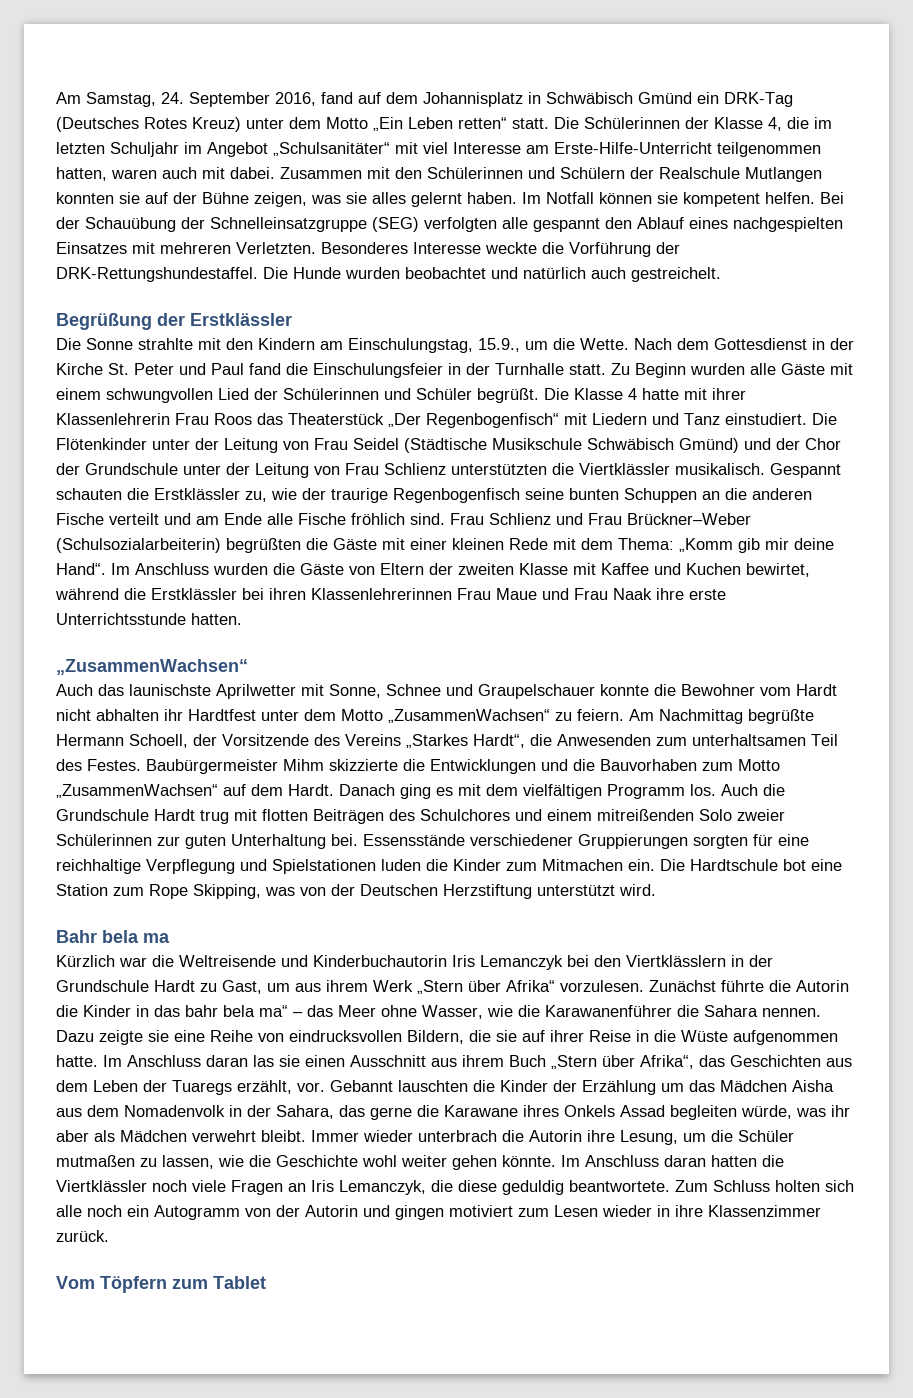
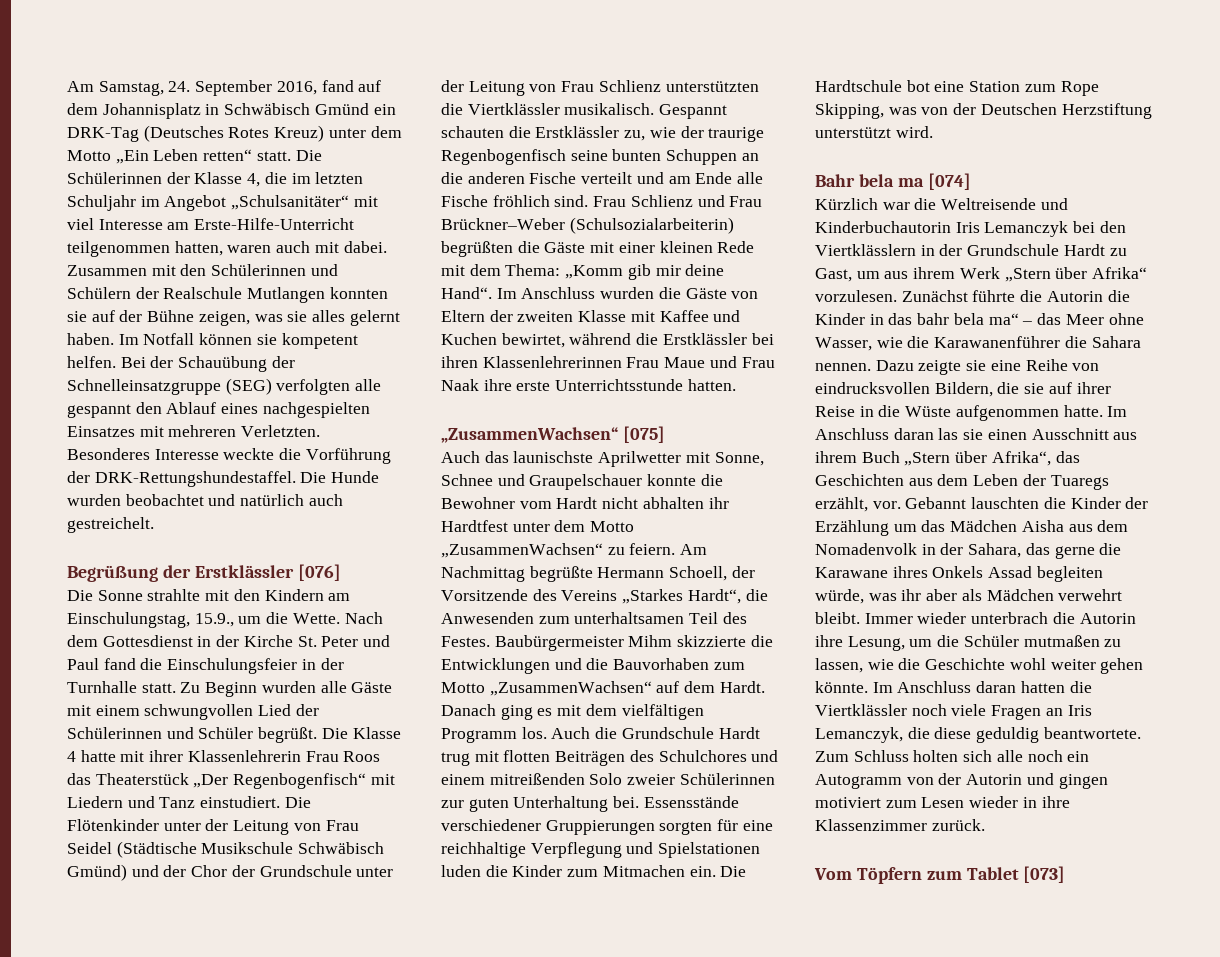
(292, 319) none -> [297,564,341,581] [076]
(248, 667) none -> [622,426,665,443] [075]
(170, 938) none -> [927,173,971,190] [074]
(266, 1282) none -> [1023,866,1066,883] [073]

